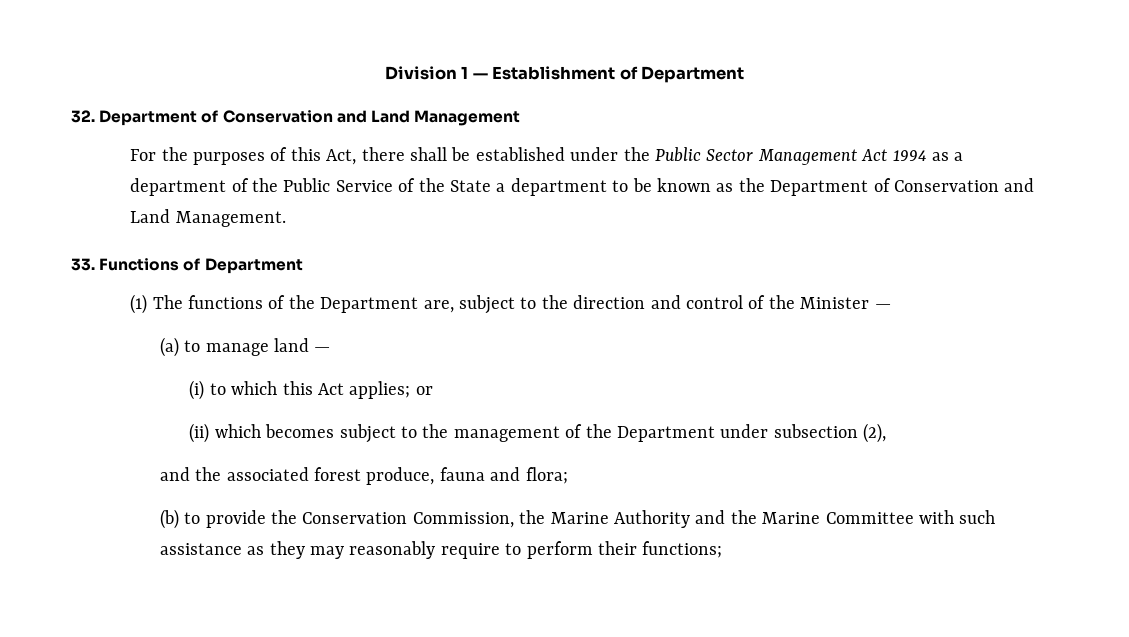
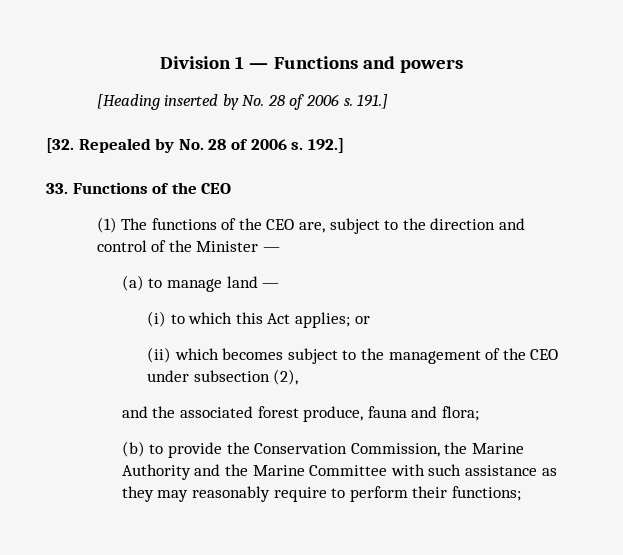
[492,66,745,83] [71,110,521,126] [130,147,964,165] [130,178,1035,196] [130,209,286,227] Establishment of Department // 32. Department of Conservation and Land Management // For the purposes of this Act, there shall be established under the Public Sector Management Act 1994 as a department of the Public Service of the State a department to be known as the Department of Conservation and Land Management. -> [273,56,463,73] [96,94,389,110] [46,138,344,153] Functions and powers // [Heading inserted by No. 28 of 2006 s. 191.] // [32. Repealed by No. 28 of 2006 s. 192.]
[204,258,303,274] Department -> [171,182,232,194] the CEO
[320,297,419,313] Department -> [266,219,295,230] CEO
[616,426,715,442] Department -> [530,349,559,360] CEO

